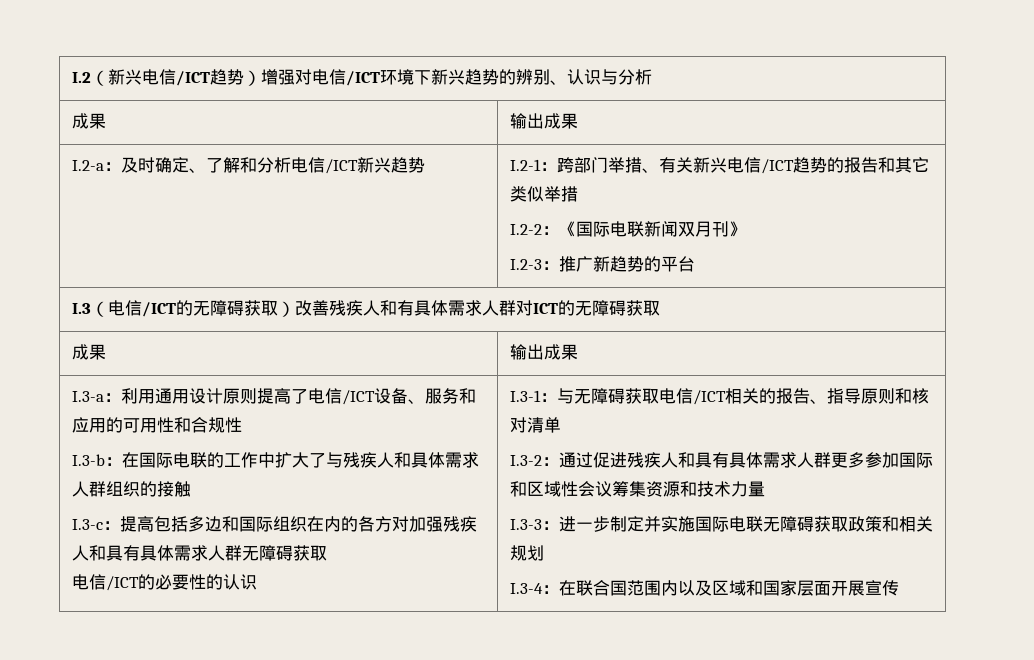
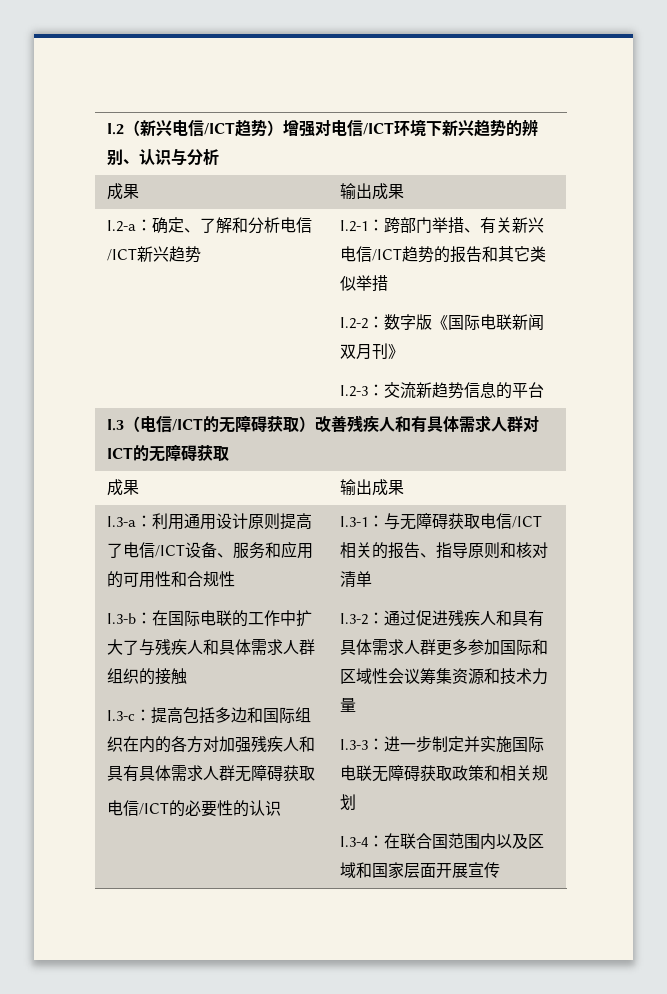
[120,157,155,173] 及时 -> (153, 225) none
(559, 230) none -> [384,314,433,330] 数字版
[558,256,644,272] 推广新趋势 -> [384,382,497,399] 交流新趋势信息

